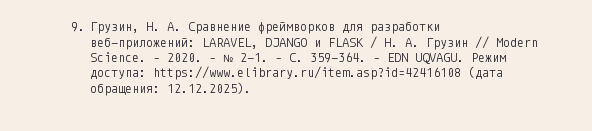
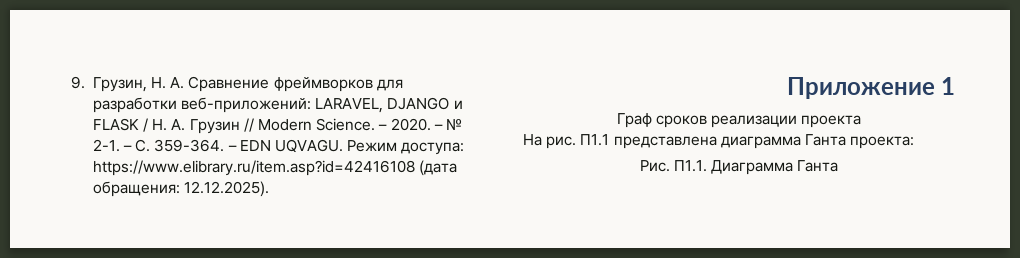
(251, 88) none -> [786,77,955,99] [616,113,862,128] [523,134,915,149] [639,160,839,175] // Приложение 1 // Граф сроков реализации проекта // На рис. П1.1 представлена диаграмма Ганта проекта: // Рис. П1.1. Диаграмма Ганта

